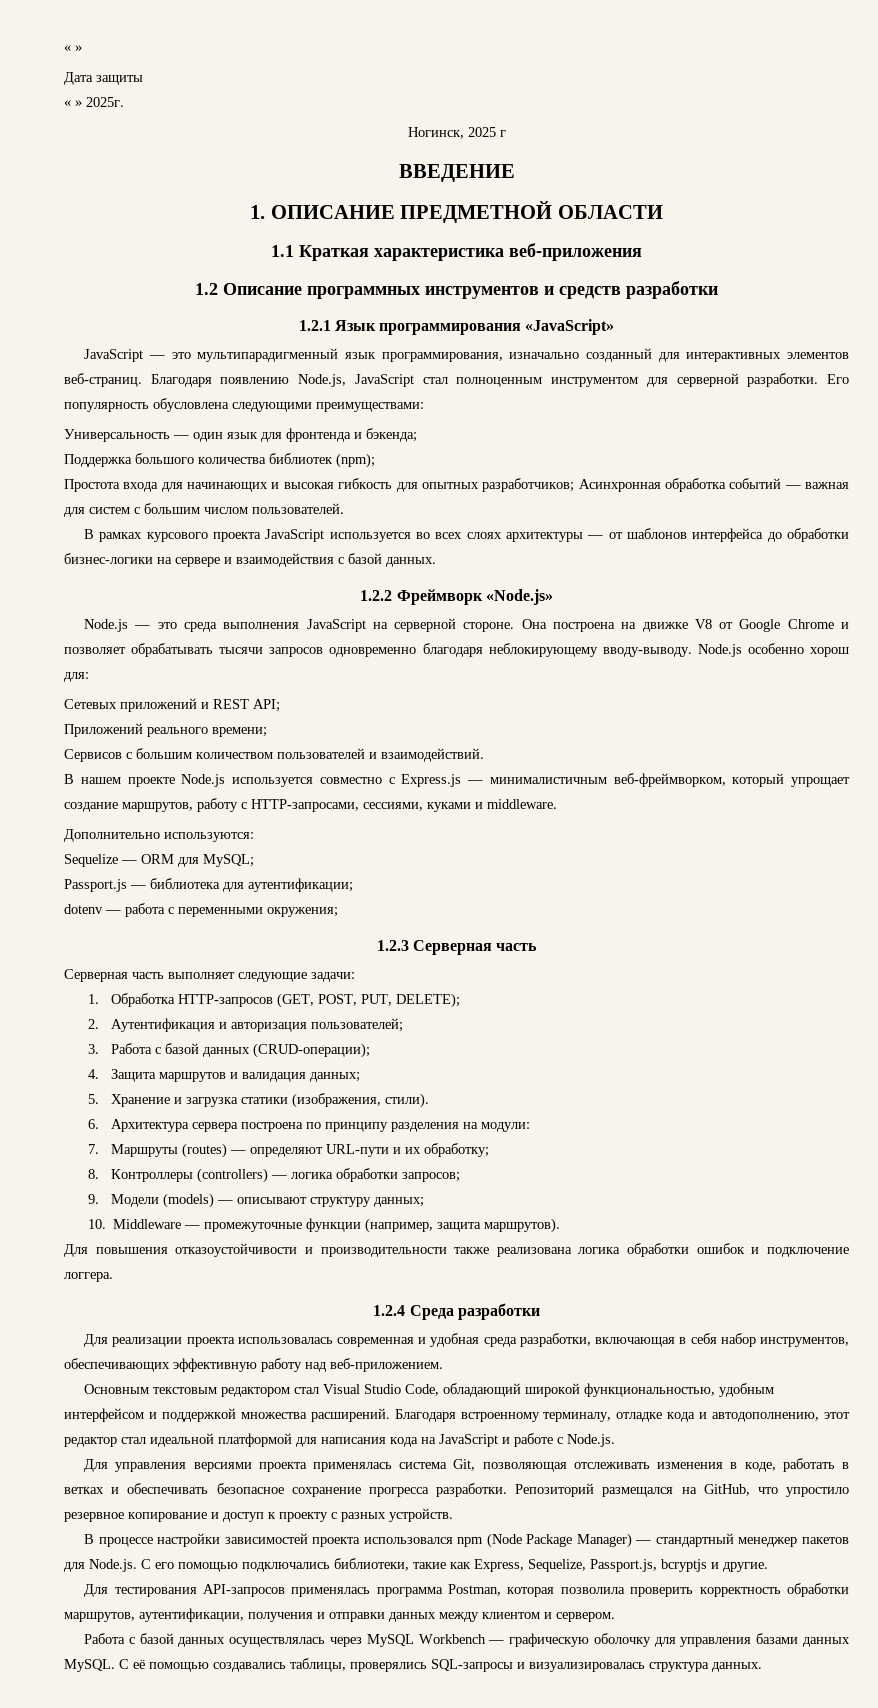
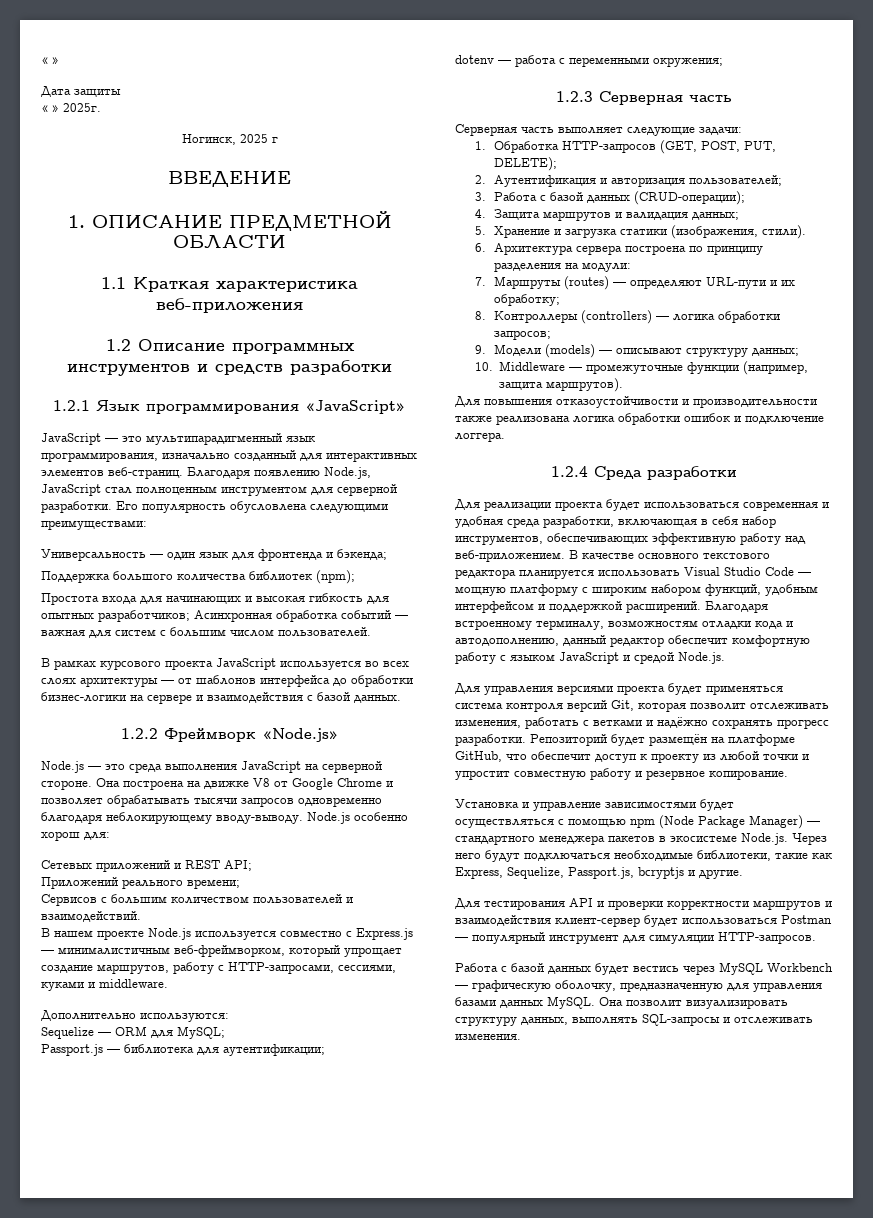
[237,1337,333,1344] использовалась -> [606,499,739,511] будет использоваться
[84,1383,716,1397] // Основным текстовым редактором стал Visual Studio Code, обладающий широкой функциональностью, -> [569,550,770,559] [455,567,811,579] [455,584,761,596] В качестве основного текстового редактора планируется использовать Visual Studio Code — мощную платформу с широким набором функций,
[240,1412,307,1419] множества -> (622, 607) none
[616,1412,663,1422] отладке -> [608,620,751,629] возможностям отладки
[823,1412,850,1419] [64,1433,563,1447] этот редактор стал идеальной платформой для написания кода на JavaScript и работе с -> [563,635,810,647] [455,652,674,664] данный редактор обеспечит комфортную работу с языком JavaScript и средой
[313,1458,849,1472] [64,1483,849,1497] [64,1508,453,1522] [84,1533,453,1547] применялась система Git, позволяющая отслеживать изменения в коде, работать в ветках и обеспечивать безопасное сохранение прогресса разработки. Репозиторий размещался на GitHub, что упростило резервное копирование и доступ к проекту с разных устройств. // В процессе настройки зависимостей проекта использовался -> [668,683,783,695] [455,700,829,712] [455,717,829,729] [455,734,795,746] [455,751,809,763] [455,768,788,780] [455,799,734,811] [455,818,626,828] будет применяться система контроля версий Git, которая позволит отслеживать изменения, работать с ветками и надёжно сохранять прогресс разработки. Репозиторий будет размещён на платформе GitHub, что обеспечит доступ к проекту из любой точки и упростит совместную работу и резервное копирование. // Установка и управление зависимостями будет осуществляться с помощью
[655,1533,849,1547] [64,1559,330,1572] стандартный менеджер пакетов для Node.js. С его помощью подключались -> [455,833,827,845] [455,850,693,862] стандартного менеджера пакетов в экосистеме Node.js. Через него будут подключаться необходимые
[202,1583,850,1597] [64,1608,615,1622] [84,1633,326,1647] API-запросов применялась программа Postman, которая позволила проверить корректность обработки маршрутов, аутентификации, получения и отправки данных между клиентом и сервером. // Работа с базой данных осуществлялась -> [569,898,832,910] [455,915,832,927] [455,932,816,944] [455,963,679,975] API и проверки корректности маршрутов и взаимодействия клиент-сервер будет использоваться Postman — популярный инструмент для симуляции HTTP-запросов. // Работа с базой данных будет вестись
[593,1633,651,1647] оболочку -> [555,980,723,992] оболочку, предназначенную
[119,1658,762,1672] С её помощью создавались таблицы, проверялись SQL-запросы и визуализировалась структура данных. -> [599,997,788,1009] [455,1014,813,1026] [455,1033,521,1040] Она позволит визуализировать структуру данных, выполнять SQL-запросы и отслеживать изменения.

